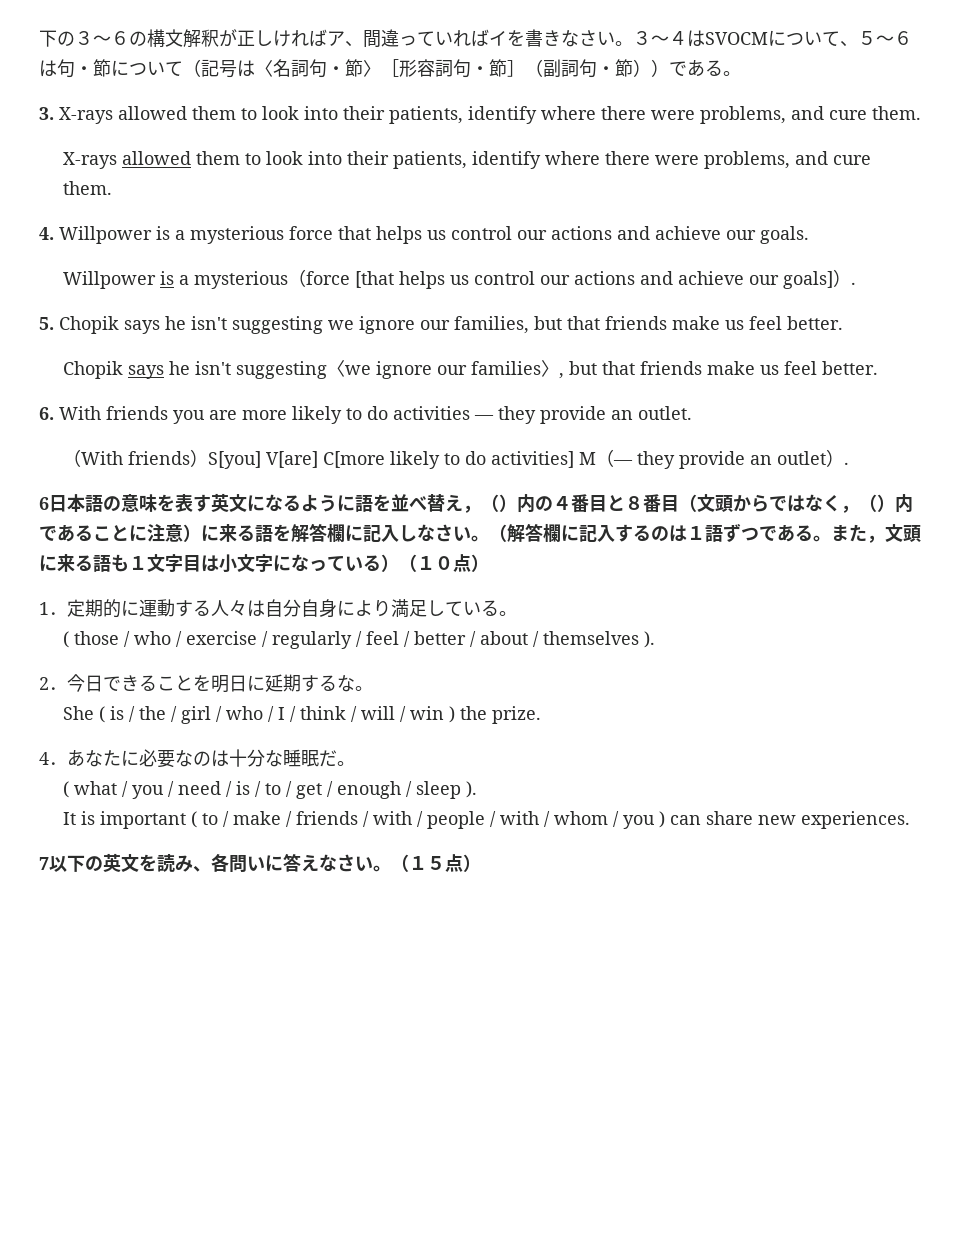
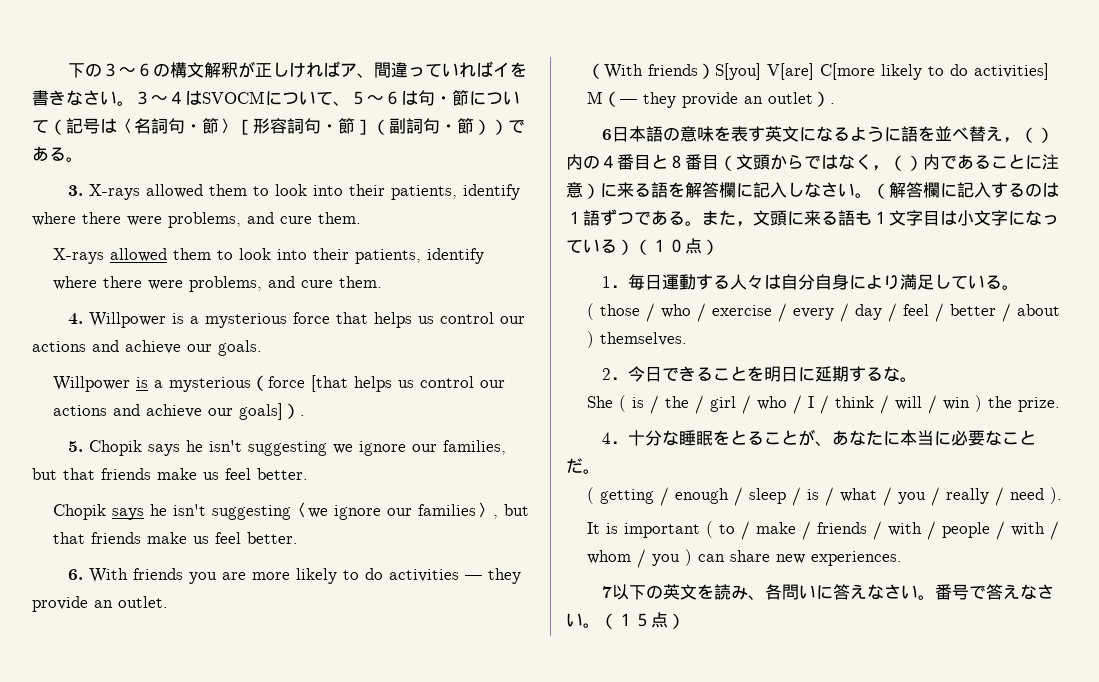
[67,599,139,618] 定期的に -> [627,274,662,290] 毎日
[271,631,352,649] regularly -> [793,303,883,322] every / day
[532,631,655,648] / themselves ). -> [587,331,688,348] ) themselves.
[67,749,355,768] [62,781,461,799] あなたに必要なのは十分な睡眠だ。 // ( what / you / need / is / to / get / enough / sleep -> [627,429,1036,446] [566,458,600,474] [587,487,1045,506] 十分な睡眠をとることが、あなたに本当に必要なことだ。 // ( getting / enough / sleep / is / what / you / really / need
(391, 868) none -> [934,584,1054,600] [566,613,600,628] 番号で答えなさい。

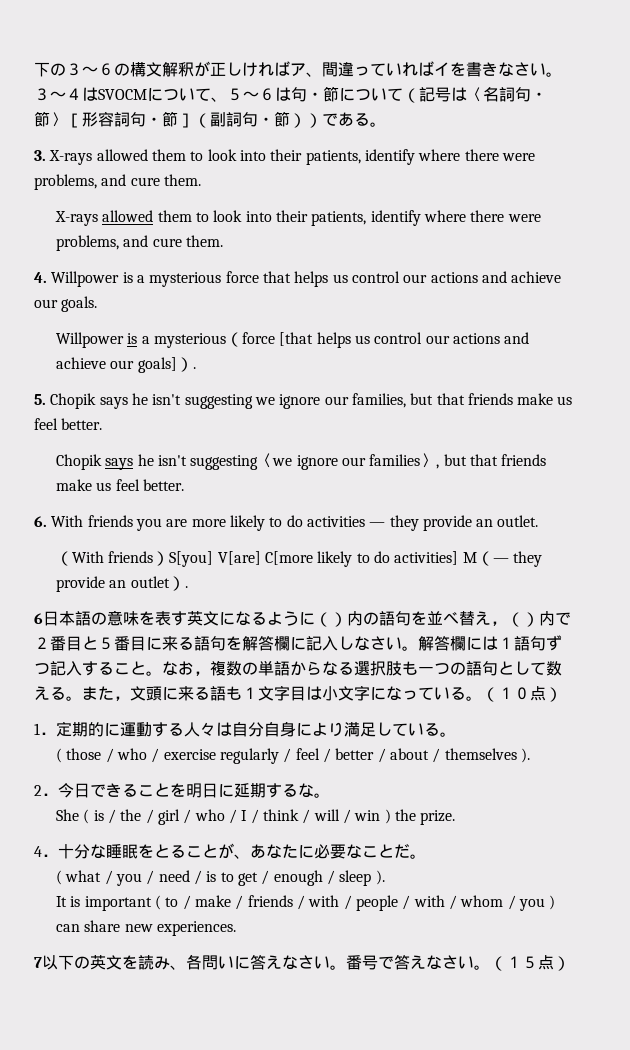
[900,126,918,142] 語 -> [315,611,411,627] （）内の語句
[583,154,1059,171] [566,182,668,199] の４番目と８番目（文頭からではなく，（）内であることに注意）に来る語 -> [555,612,571,625] [34,636,226,651] で２番目と５番目に来る語句
[872,182,1059,199] [566,209,668,226] （解答欄に記入するのは１語ずつであ -> [418,635,562,651] [34,660,562,676] [34,686,50,700] 解答欄には１語句ずつ記入すること。なお，複数の単語からなる選択肢も一つの語句として数え
[617,239,634,255] ） -> [466,696,482,701] 。
[627,274,662,290] 毎日 -> [56,721,120,737] 定期的に
[778,303,883,322] / every / day -> [220,748,280,764] regularly
[587,331,688,348] ) themselves. -> [432,748,530,763] / themselves ).
[899,430,951,446] 本当に -> (314, 851) none
[600,487,1045,506] getting / enough / sleep / is / what / you / really / need -> [65,870,372,886] what / you / need / is to get / enough / sleep

